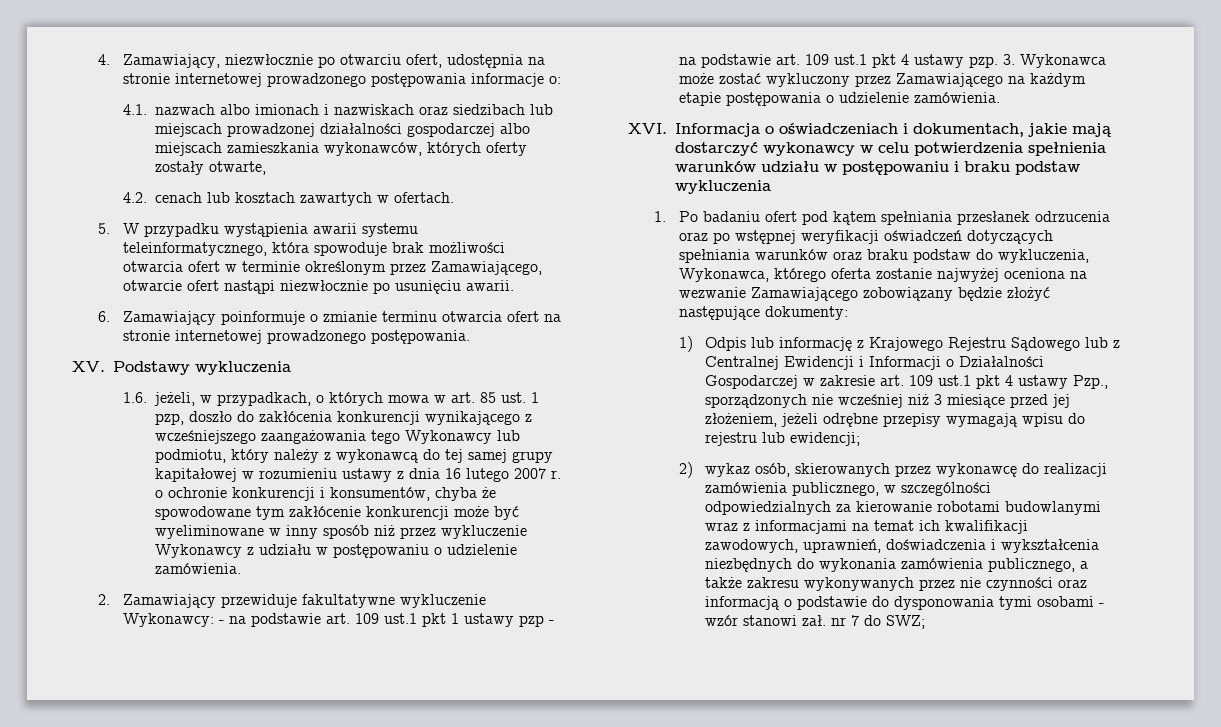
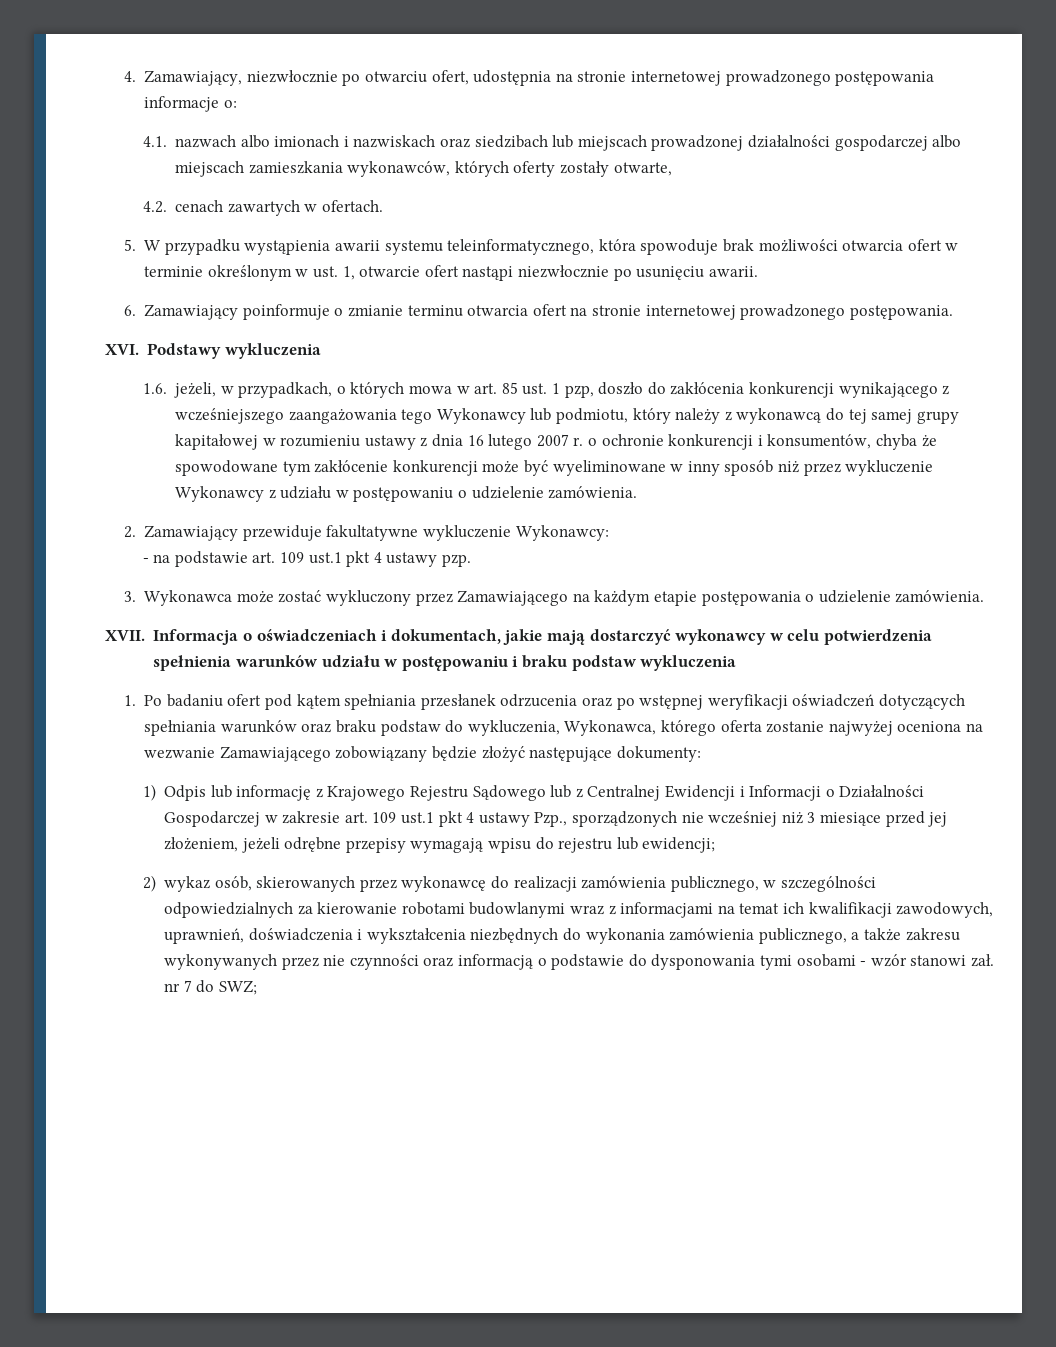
[207,192,296,203] lub kosztach -> (224, 206) none
[390,261,543,275] przez Zamawiającego, -> [295,266,355,280] w ust. 1,
[72,361,106,372] XV. -> [104,344,139,355] XVI.
[219,613,545,627] - na podstawie art. 109 ust.1 pkt 1 ustawy pzp -> (609, 533) //
(999, 62) none -> (471, 560) //
[628,123,668,134] XVI. -> [104,630,145,641] XVII.

